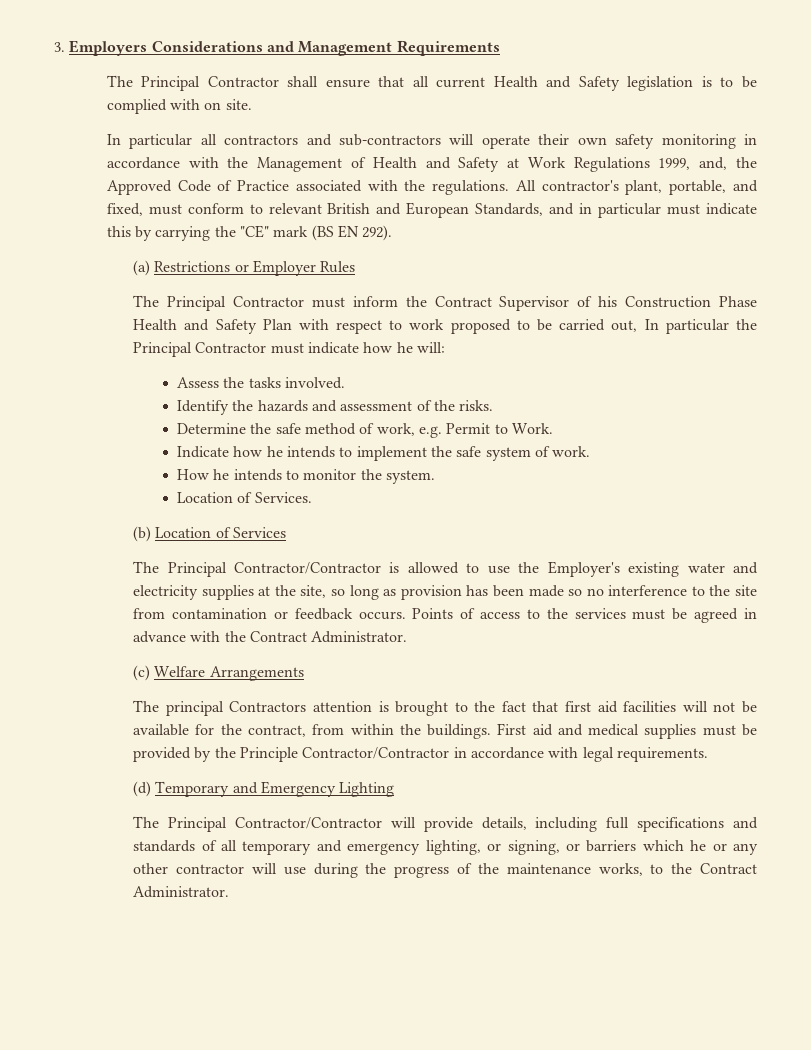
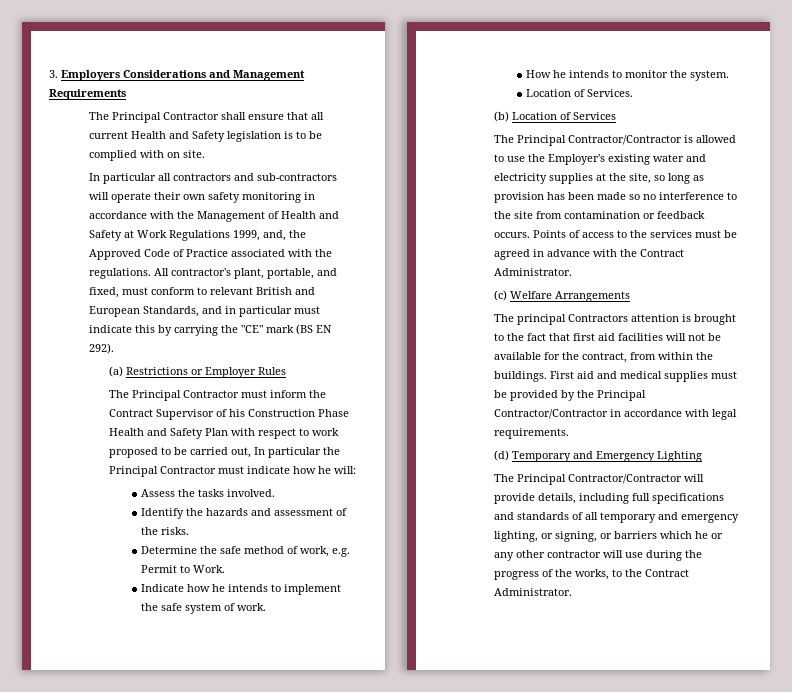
[240,747,299,762] Principle -> [597,390,647,401] Principal
[506,863,591,874] maintenance -> (573, 573) none

